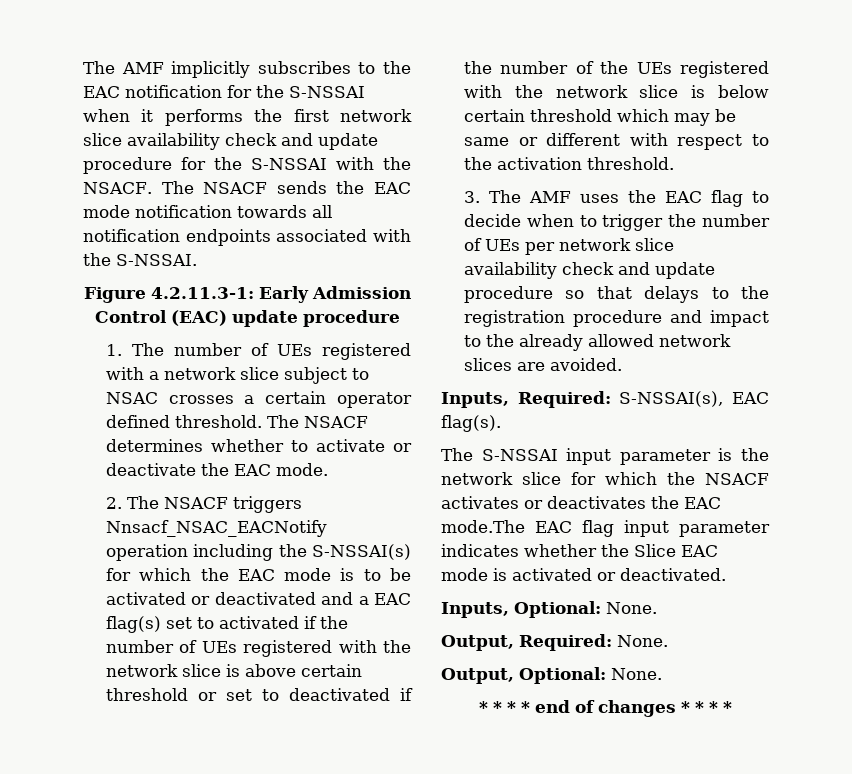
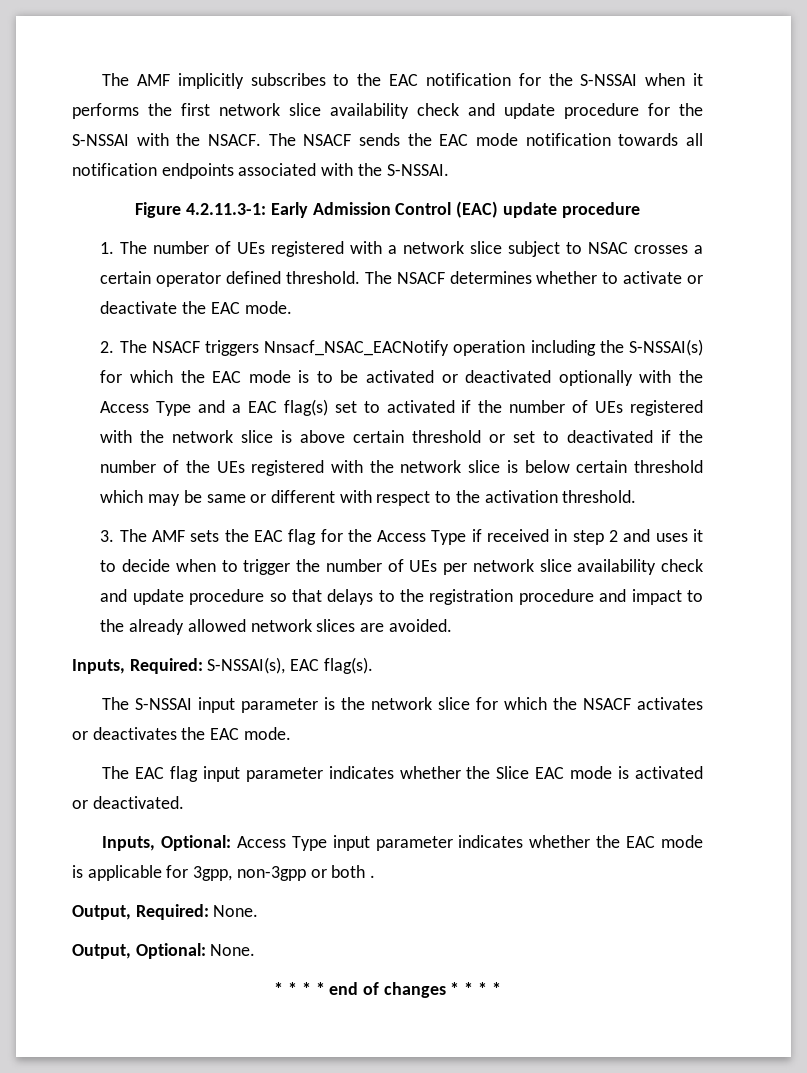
(316, 598) none -> [558,370,703,386] [100,401,192,416] optionally with the Access Type
[579,194,619,203] uses -> [190,530,220,542] sets
(743, 198) none -> [320,529,704,545] for the Access Type if received in step 2 and uses it
[441,520,525,533] mode.The -> [243,727,291,740] [102,766,130,779] mode. // The
[606,602,657,614] None. -> [236,835,703,851] [72,865,376,881] Access Type input parameter indicates whether the EAC mode is applicable for 3gpp, non-3gpp or both .

